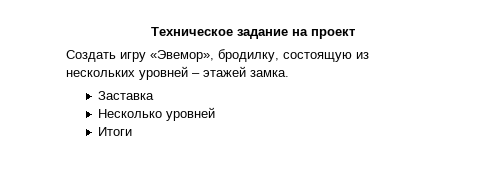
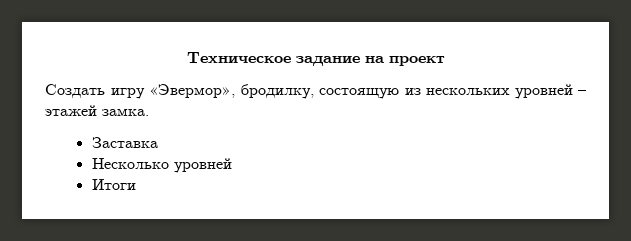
[150,50,214,62] «Эвемор», -> [149,84,235,98] «Эвермор»,

